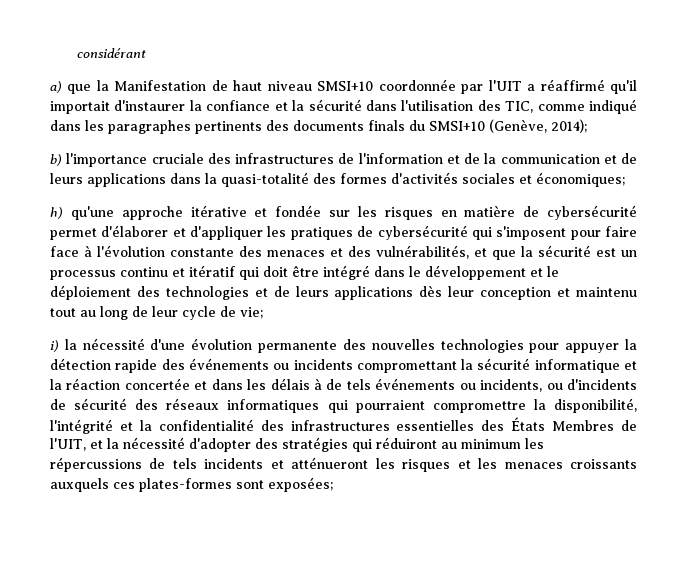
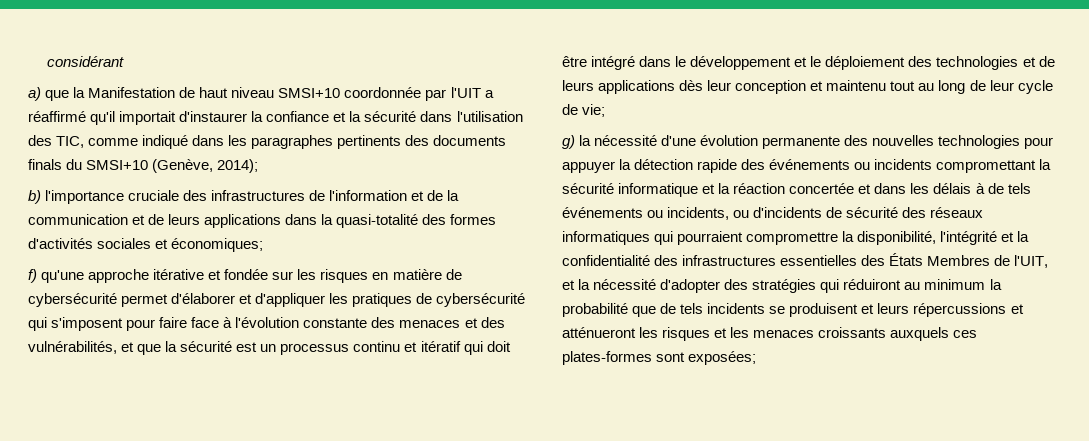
[50,207,63,219] h) -> [28,269,37,283] f)
[50,340,59,352] i) -> [562,135,575,149] g)
[525,438,544,449] [50,457,264,472] les répercussions de tels incidents -> [989,279,1002,290] [562,303,1007,317] la probabilité que de tels incidents se produisent et leurs répercussions

